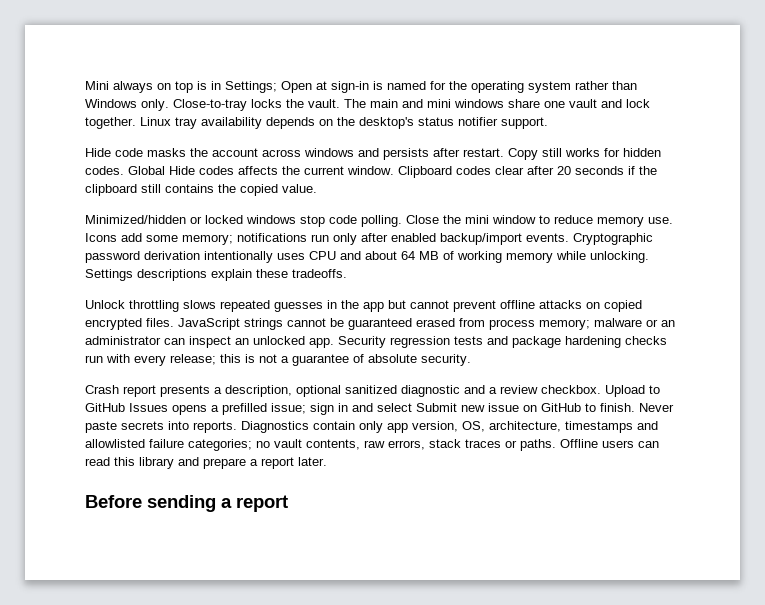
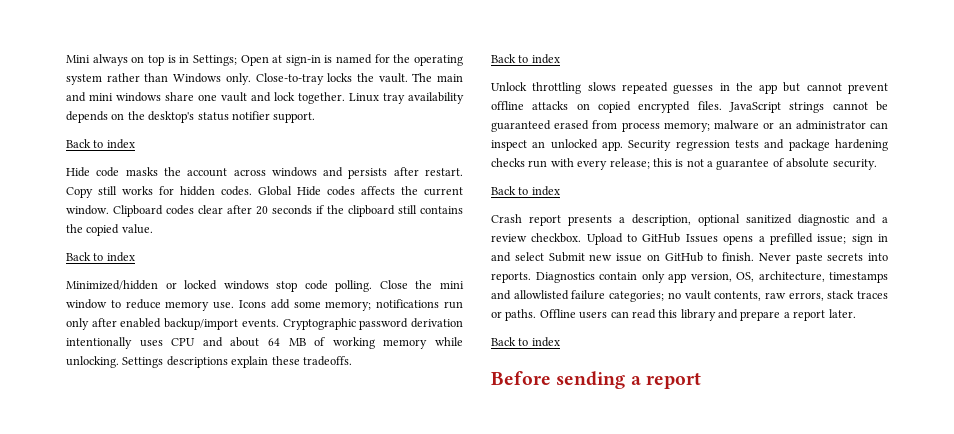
(548, 123) none -> [66,139,135,149] // Back to index
(317, 188) none -> [66,252,135,262] // Back to index
(347, 273) none -> [491,54,560,64] // Back to index
(471, 360) none -> [491,186,560,196] // Back to index
(327, 461) none -> [491,337,560,347] // Back to index

